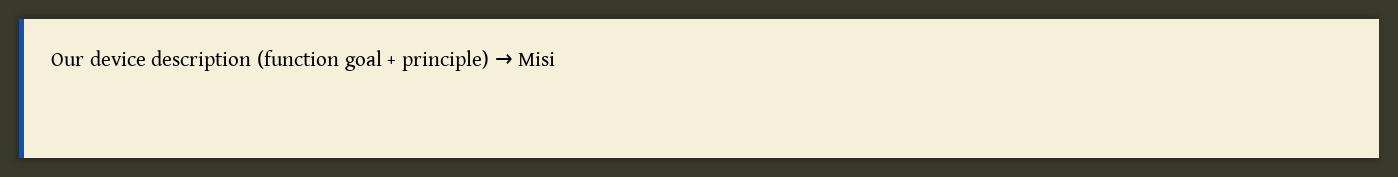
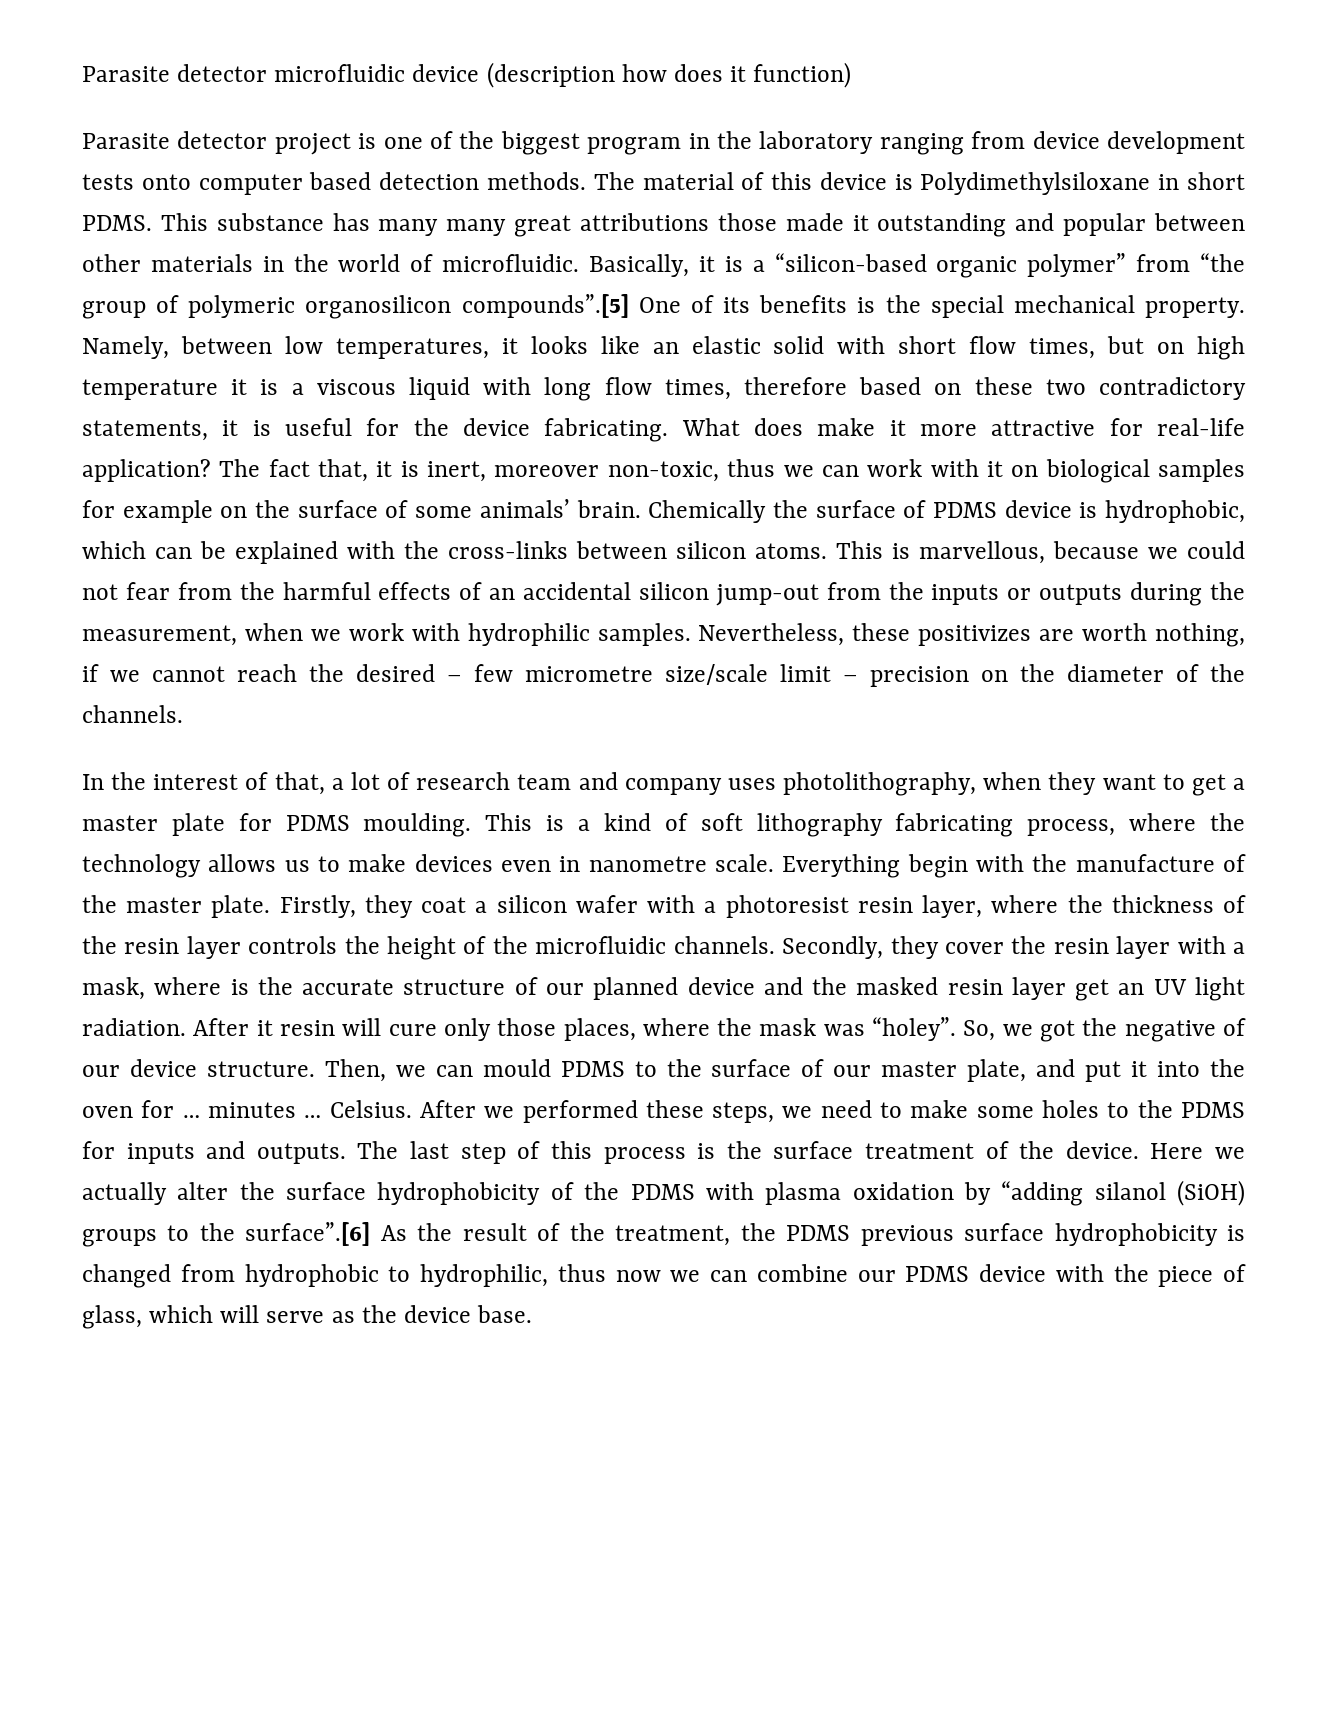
[51,50,556,71] Our device description (function goal + principle) → Misi -> [82,62,852,88] [82,131,1245,155] [82,172,1245,195] [82,213,1246,237] [82,253,1245,278] [82,294,1246,319] [82,336,1245,360] [82,377,1247,401] [82,418,1245,442] [82,459,1246,483] [82,499,1245,523] [82,541,1245,564] [82,582,1245,606] [82,623,1245,647] [82,664,1245,687] [82,705,183,723] [82,772,1245,796] [82,813,1245,837] [82,854,1246,878] [82,895,1247,918] [82,936,1245,960] [82,977,1246,1001] [82,1017,1246,1042] [82,1059,1246,1082] [82,1100,1245,1123] [82,1141,1245,1164] [82,1180,1246,1206] [82,1222,1245,1247] [82,1264,1246,1288] [82,1305,533,1329] Parasite detector microfluidic device (description how does it function) // Parasite detector project is one of the biggest program in the laboratory ranging from device development tests onto computer based detection methods. The material of this device is Polydimethylsiloxane in short PDMS. This substance has many many great attributions those made it outstanding and popular between other materials in the world of microfluidic. Basically, it is a “silicon-based organic polymer” from “the group of polymeric organosilicon compounds”.[5] One of its benefits is the special mechanical property. Namely, between low temperatures, it looks like an elastic solid with short flow times, but on high temperature it is a viscous liquid with long flow times, therefore based on these two contradictory statements, it is useful for the device fabricating. What does make it more attractive for real-life application? The fact that, it is inert, moreover non-toxic, thus we can work with it on biological samples for example on the surface of some animals’ brain. Chemically the surface of PDMS device is hydrophobic, which can be explained with the cross-links between silicon atoms. This is marvellous, because we could not fear from the harmful effects of an accidental silicon jump-out from the inputs or outputs during the measurement, when we work with hydrophilic samples. Nevertheless, these positivizes are worth nothing, if we cannot reach the desired – few micrometre size/scale limit – precision on the diameter of the channels. // In the interest of that, a lot of research team and company uses photolithography, when they want to get a master plate for PDMS moulding. This is a kind of soft lithography fabricating process, where the technology allows us to make devices even in nanometre scale. Everything begin with the manufacture of the master plate. Firstly, they coat a silicon wafer with a photoresist resin layer, where the thickness of the resin layer controls the height of the microfluidic channels. Secondly, they cover the resin layer with a mask, where is the accurate structure of our planned device and the masked resin layer get an UV light radiation. After it resin will cure only those places, where the mask was “holey”. So, we got the negative of our device structure. Then, we can mould PDMS to the surface of our master plate, and put it into the oven for … minutes … Celsius. After we performed these steps, we need to make some holes to the PDMS for inputs and outputs. The last step of this process is the surface treatment of the device. Here we actually alter the surface hydrophobicity of the PDMS with plasma oxidation by “adding silanol (SiOH) groups to the surface”.[6] As the result of the treatment, the PDMS previous surface hydrophobicity is changed from hydrophobic to hydrophilic, thus now we can combine our PDMS device with the piece of glass, which will serve as the device base.

